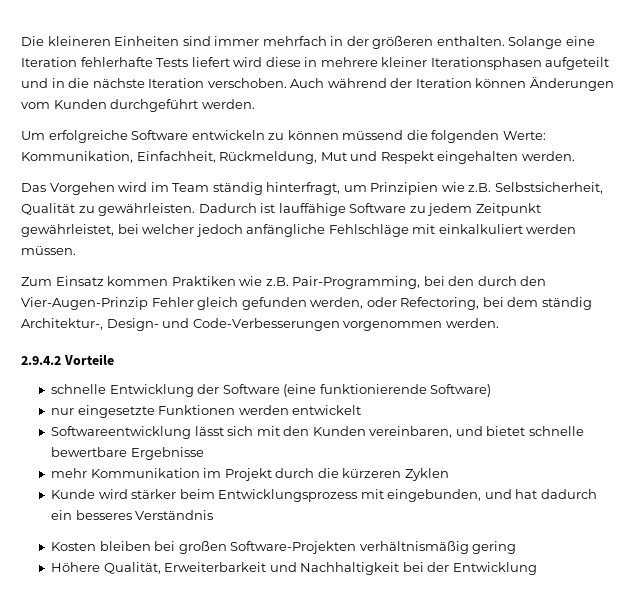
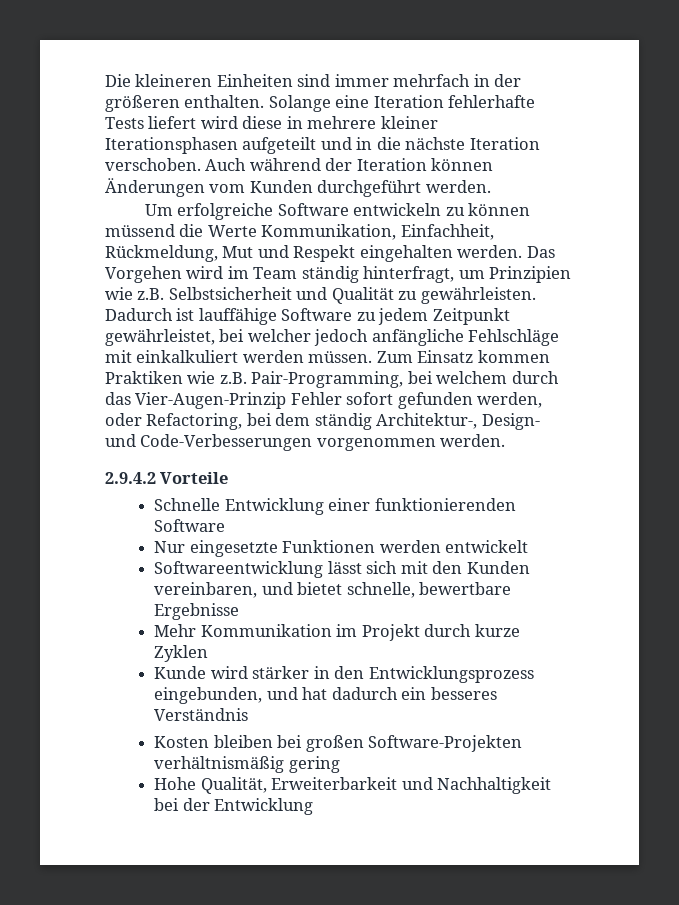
[431,130,546,143] folgenden Werte: -> [207,225,257,237] Werte
(575, 156) // -> (523, 251) none
[494,182,603,194] Selbstsicherheit, -> [168,287,328,300] Selbstsicherheit und
(76, 250) // -> (373, 357) none
[448,276,547,286] den durch den -> [436,371,559,384] [105,392,131,405] welchem durch das
[197,297,239,310] gleich -> [346,392,394,405] sofort
[400,297,480,310] Refectoring, -> [146,413,243,430] Refactoring,
[51,384,492,397] [51,408,75,415] schnelle Entwicklung der Software (eine funktionierende Software) // nur -> [154,498,516,515] [154,519,226,532] [154,541,186,553] Schnelle Entwicklung einer funktionierenden Software // Nur
[528,426,584,436] schnelle -> [346,582,415,598] schnelle,
[51,468,88,478] mehr -> [154,624,197,637] Mehr
[317,468,402,478] die kürzeren -> [474,624,520,637] kurze
[179,489,384,502] beim Entwicklungsprozess mit -> [313,666,534,683] in den Entwicklungsprozess
[51,562,101,572] Höhere -> [154,777,197,790] Hohe

